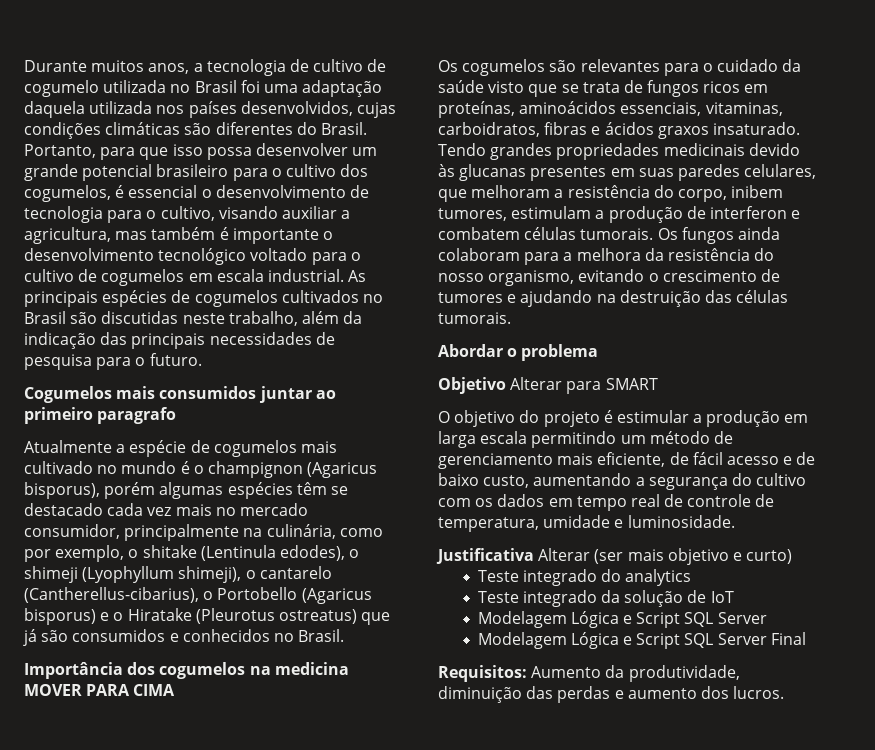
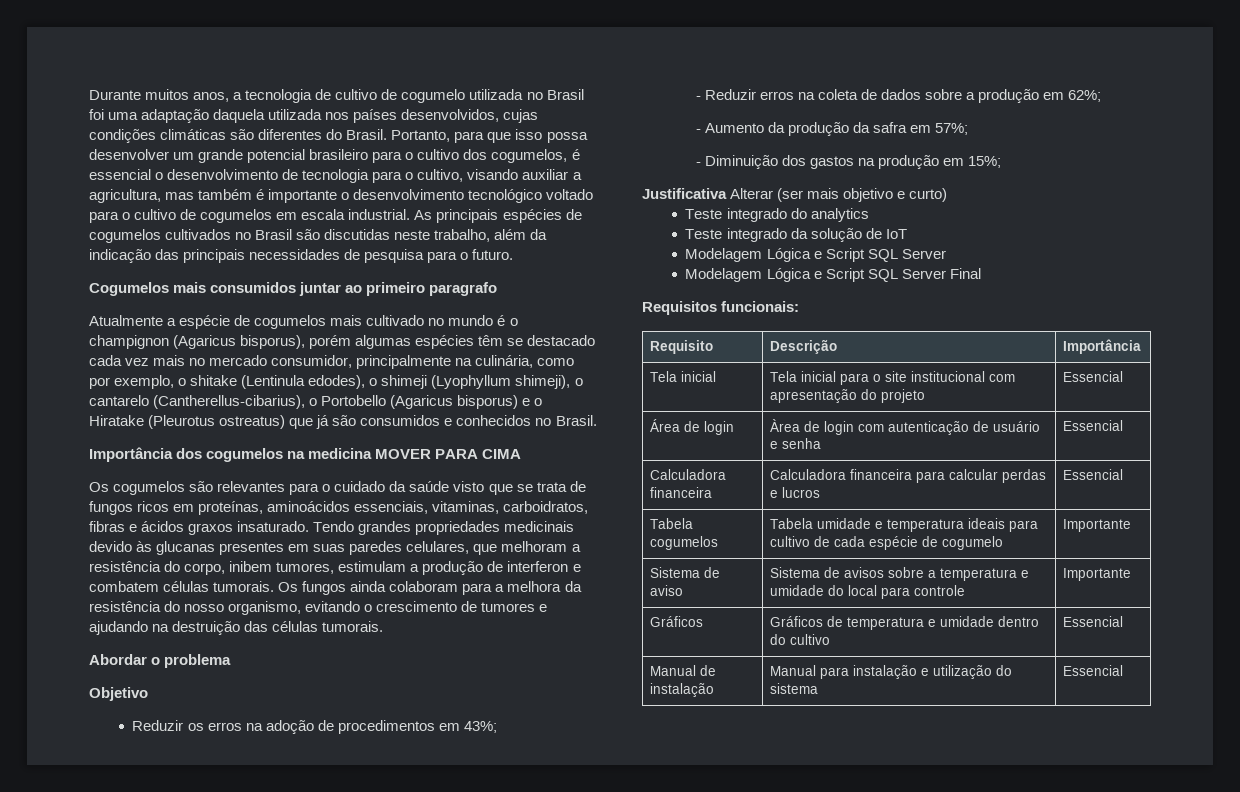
[510,377,658,394] [438,410,809,427] [438,431,733,448] [438,452,816,469] [438,473,807,490] [438,494,775,511] [438,515,735,532] Alterar para SMART // O objetivo do projeto é estimular a produção em larga escala permitindo um método de gerenciamento mais eficiente, de fácil acesso e de baixo custo, aumentando a segurança do cultivo com os dados em tempo real de controle de temperatura, umidade e luminosidade. -> [132,720,497,734] [695,89,1102,103] [695,122,969,136] [695,155,1002,169] // Reduzir os erros na adoção de procedimentos em 43%; // - Reduzir erros na coleta de dados sobre a produção em 62%; // - Aumento da produção da safra em 57%; // - Diminuição dos gastos na produção em 15%;
[438,665,740,682] [438,686,785,703] Requisitos: Aumento da produtividade, diminuição das perdas e aumento dos lucros. -> [642,301,800,315] [649,340,713,354] [769,339,837,354] [1062,339,1141,354] [649,371,716,382] [769,371,1015,385] [769,389,925,403] [1062,371,1123,382] [649,419,734,435] [769,419,1040,435] [769,438,821,449] [1062,420,1123,431] [649,469,726,480] [649,487,712,498] [769,469,1046,483] [769,487,820,498] [1062,469,1123,480] [649,518,693,529] [649,536,718,550] [769,518,1038,532] [769,536,1003,550] [1062,519,1131,532] [649,567,720,578] [649,585,683,596] [769,567,1029,581] [769,585,965,599] [1062,568,1131,581] [649,616,703,627] [769,616,1039,630] [769,634,830,645] [1062,616,1123,627] [649,665,716,676] [649,683,714,697] [769,665,1012,679] [769,683,818,694] [1062,665,1123,676] Requisitos funcionais: // Requisito | Descrição | Importância // Tela inicial | Tela inicial para o site institucional com apresentação do projeto | Essencial // Área de login | Àrea de login com autenticação de usuário e senha | Essencial // Calculadora financeira | Calculadora financeira para calcular perdas e lucros | Essencial // Tabela cogumelos | Tabela umidade e temperatura ideais para cultivo de cada espécie de cogumelo | Importante // Sistema de aviso | Sistema de avisos sobre a temperatura e umidade do local para controle | Importante // Gráficos | Gráficos de temperatura e umidade dentro do cultivo | Essencial // Manual de instalação | Manual para instalação e utilização do sistema | Essencial

